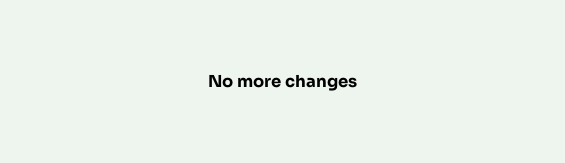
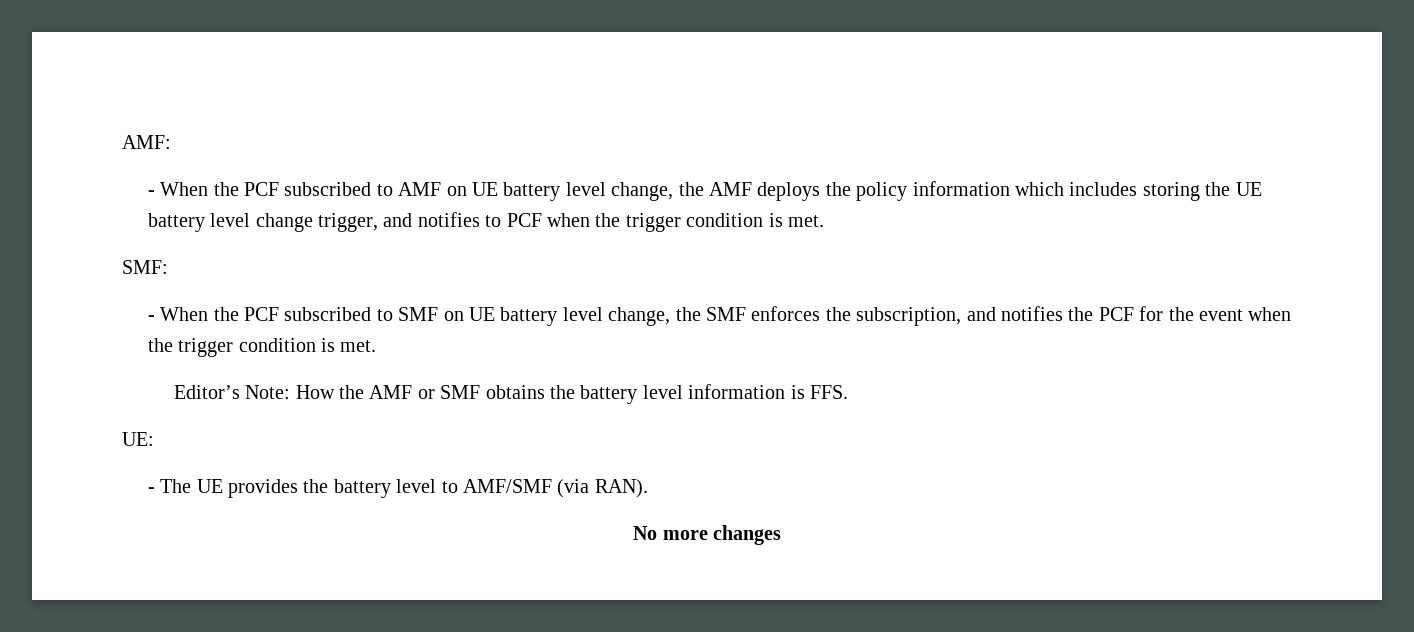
(207, 81) none -> [122,135,171,149] [147,181,1262,201] [147,212,825,232] [122,260,168,274] [147,306,1292,326] [147,338,377,357] [173,384,848,404] [122,432,154,446] [147,479,648,498] AMF: // - When the PCF subscribed to AMF on UE battery level change, the AMF deploys the policy information which includes storing the UE battery level change trigger, and notifies to PCF when the trigger condition is met. // SMF: // - When the PCF subscribed to SMF on UE battery level change, the SMF enforces the subscription, and notifies the PCF for the event when the trigger condition is met. // Editor’s Note: How the AMF or SMF obtains the battery level information is FFS. // UE: // - The UE provides the battery level to AMF/SMF (via RAN). //

